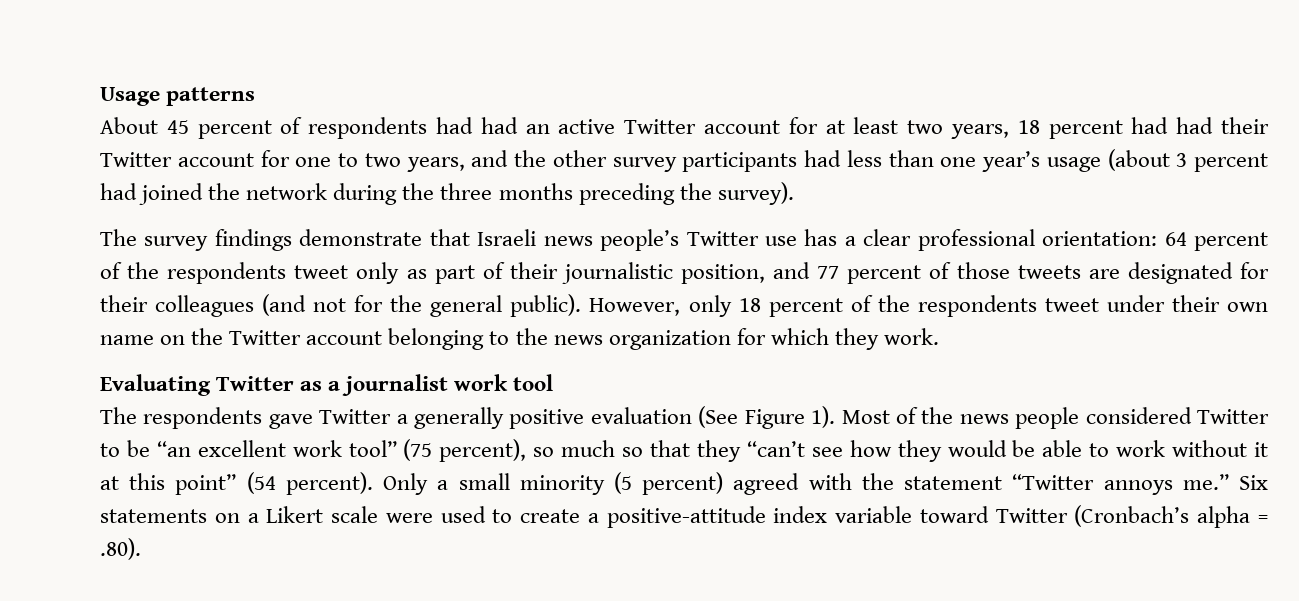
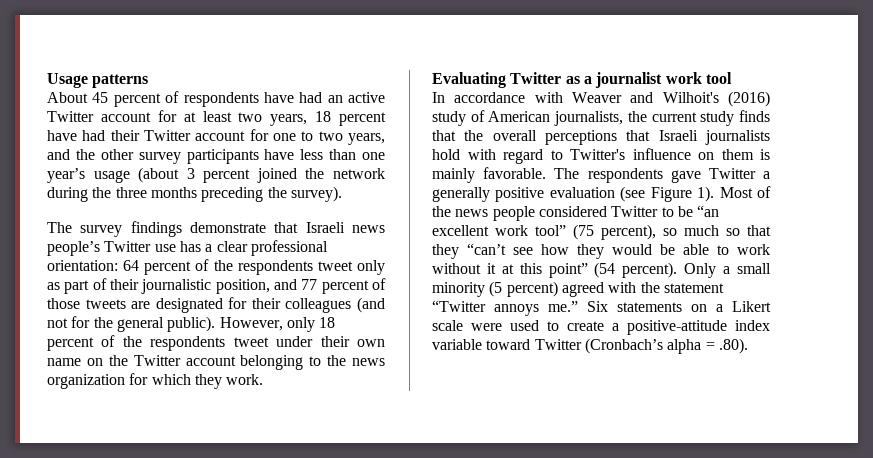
[436,117,474,134] had -> [263,92,294,103] have
[1131,117,1169,134] had -> [47,130,77,141] have
[804,150,841,167] had -> [264,149,295,160] have
[100,183,137,200] had -> (251, 176) none
(554, 382) none -> [432,91,770,107] [432,110,770,126] [432,130,770,145] [432,148,770,164] [432,167,547,183] In accordance with Weaver and Wilhoit's (2016) study of American journalists, the current study finds that the overall perceptions that Israeli journalists hold with regard to Twitter's influence on them is mainly favorable.
[698,406,739,428] (See -> [620,186,646,202] (see

